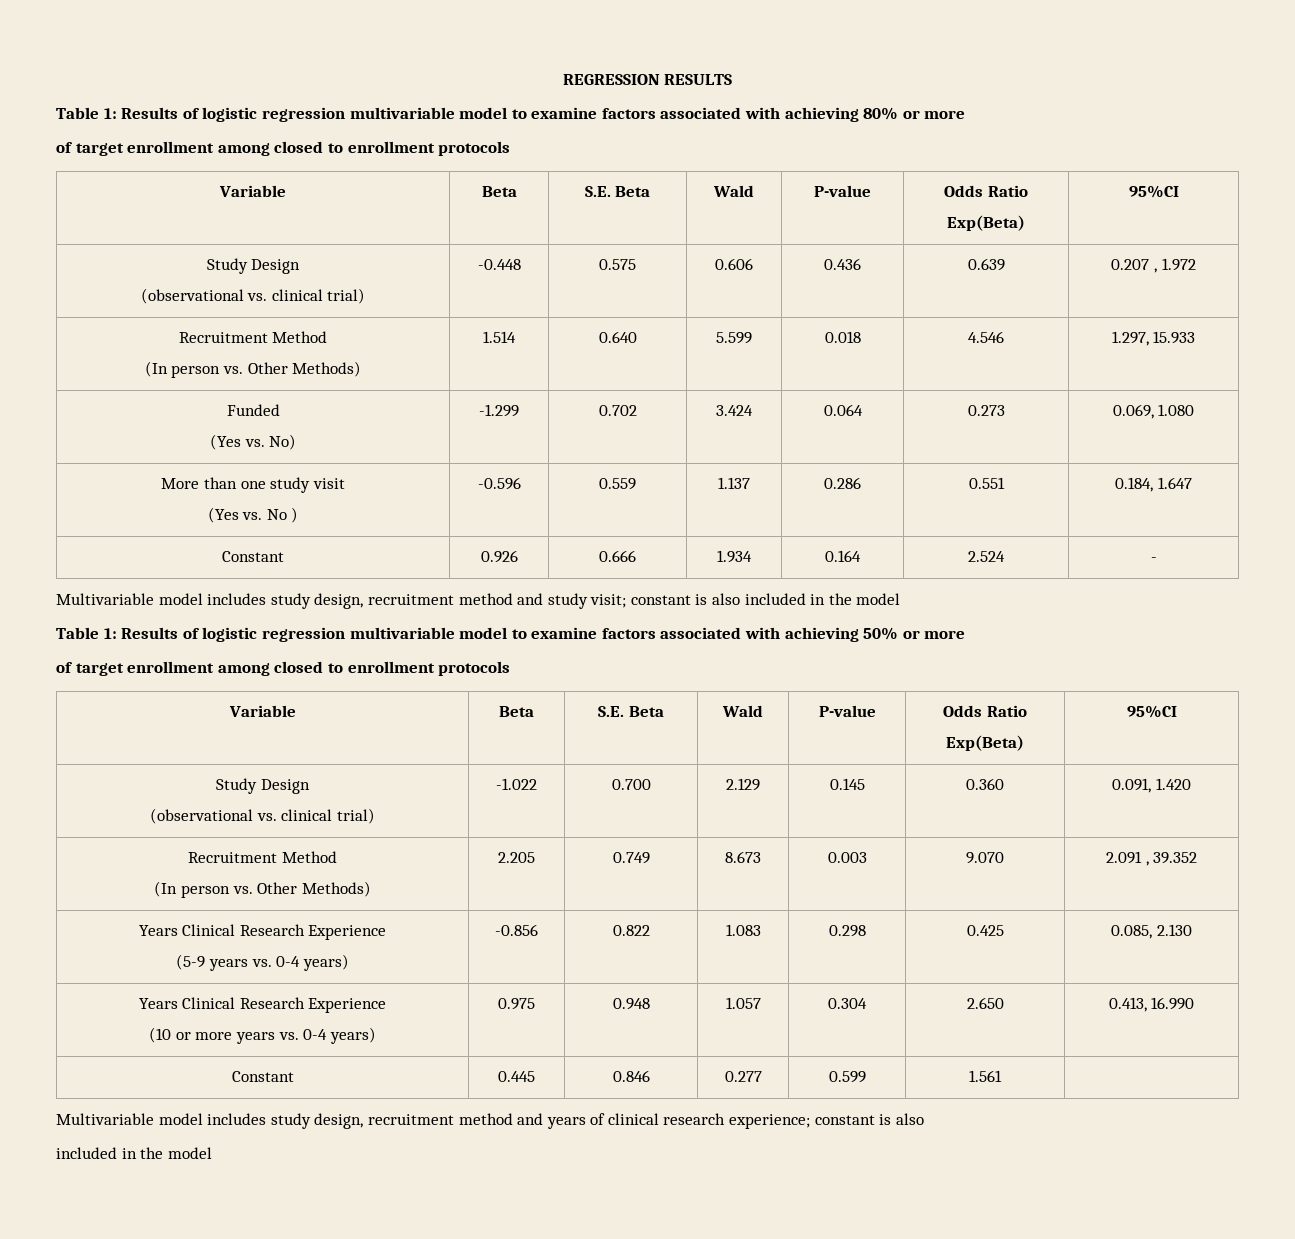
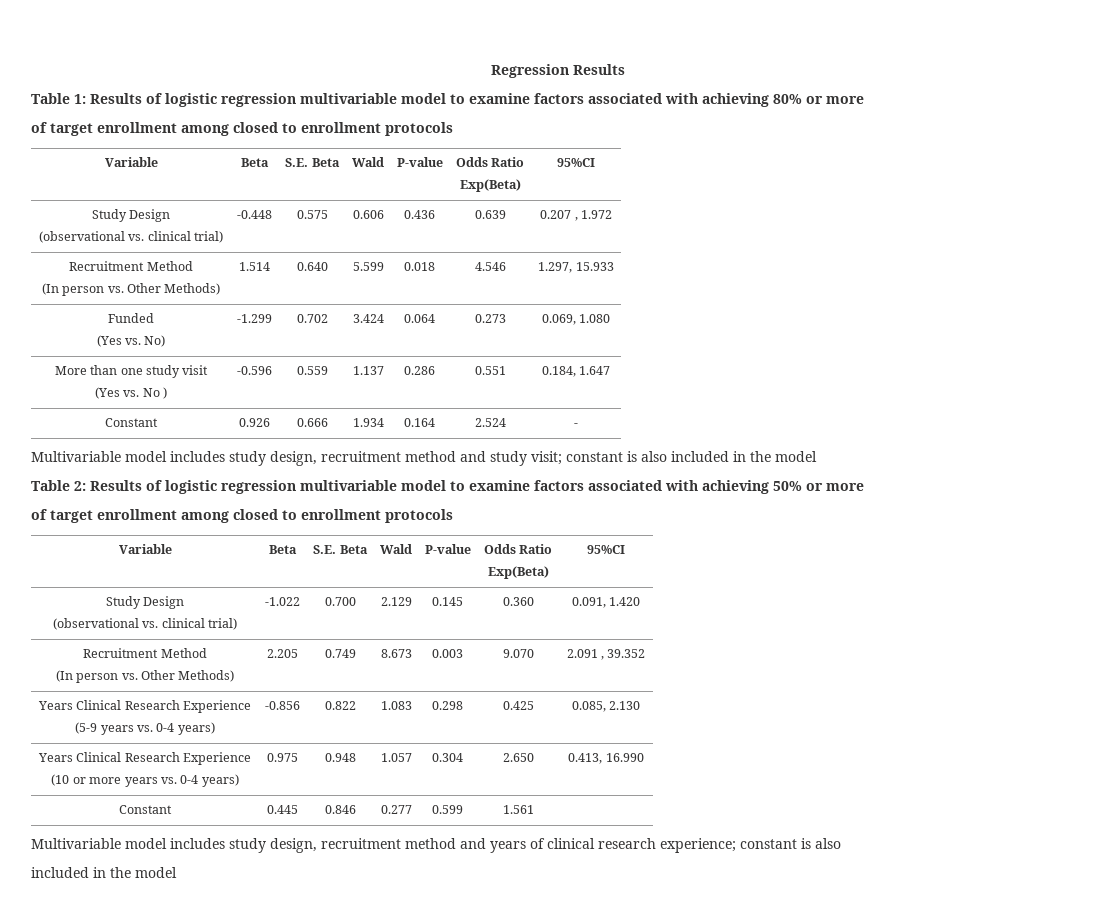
[562,74,733,85] REGRESSION RESULTS -> [490,64,625,78] Regression Results
[103,628,117,639] 1: -> [74,481,86,491] 2:

